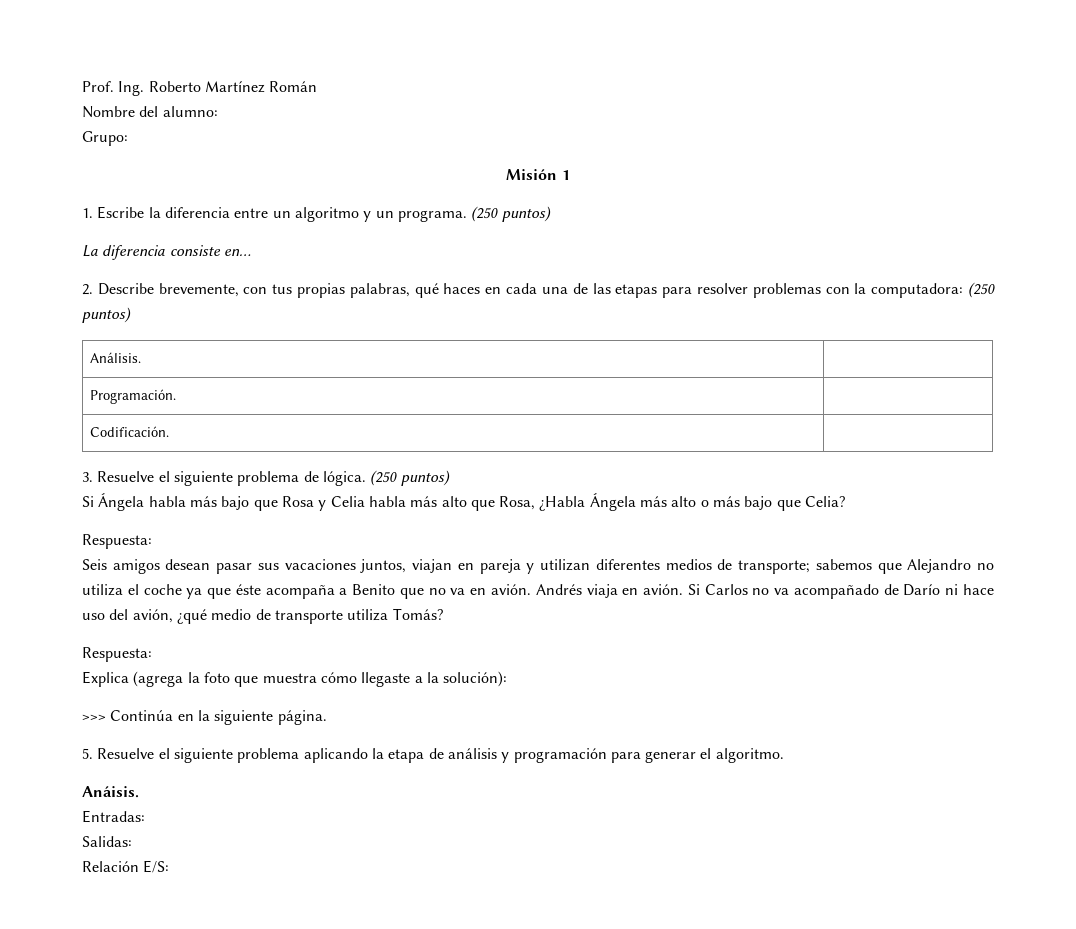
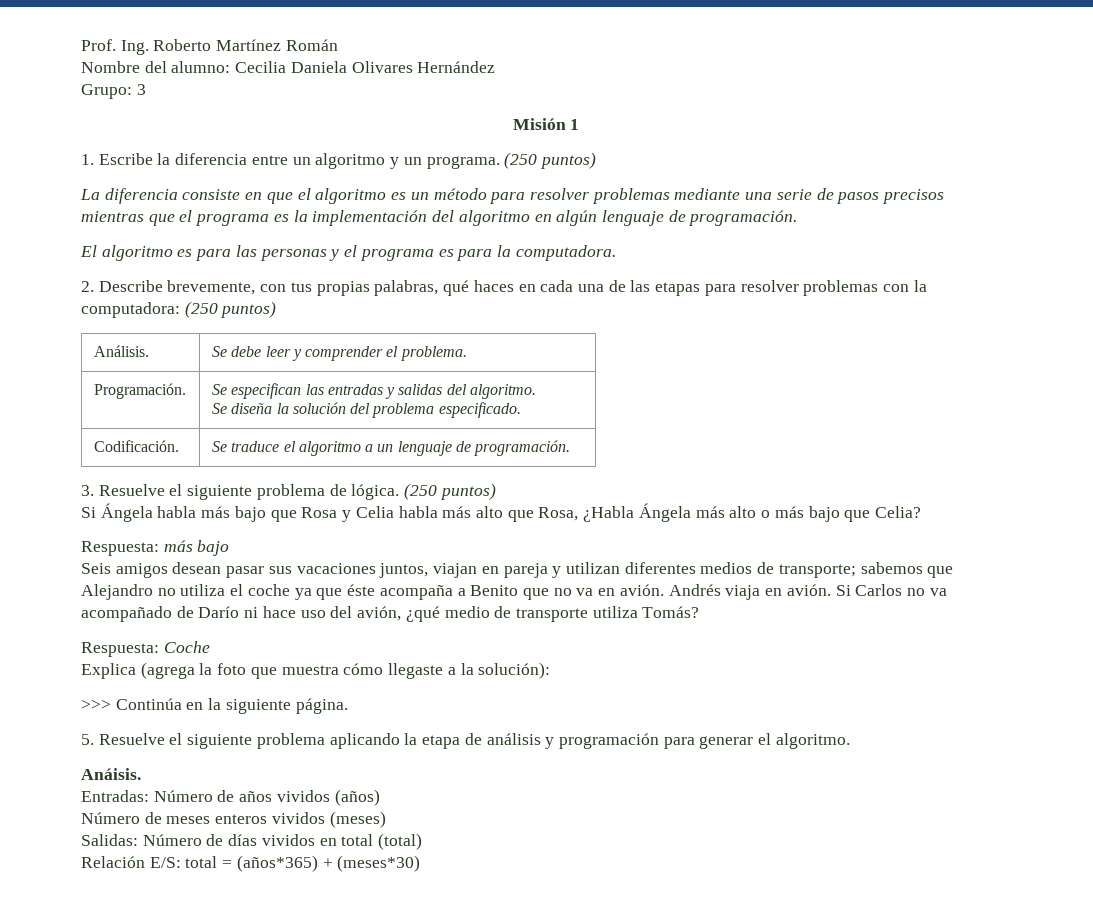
(218, 111) none -> [235,61,496,73] Cecilia Daniela Olivares Hernández
(128, 138) none -> [136,84,146,95] 3
[223,249,251,256] en… -> [245,188,945,204] [81,210,798,226] [80,245,616,261] en que el algoritmo es un método para resolver problemas mediante una serie de pasos precisos mientras que el programa es la implementación del algoritmo en algún lenguaje de programación. // El algoritmo es para las personas y el programa es para la computadora.
[89,389,176,404] [89,426,169,437] // Programación. | // Codificación. | -> [211,346,467,361] [93,383,186,399] [211,383,537,399] [211,402,521,418] [93,440,179,452] [211,440,571,456] Se debe leer y comprender el problema. // Programación. | Se especifican las entradas y salidas del algoritmo. // Se diseña la solución del problema especificado. // Codificación. | Se traduce el algoritmo a un lenguaje de programación.
(152, 541) none -> [163,540,230,556] más bajo
(152, 654) none -> [163,641,210,653] Coche
[82,836,132,847] [82,860,170,873] // Salidas: // Relación E/S: -> [153,789,380,806] [81,811,386,828] [81,833,423,850] [81,855,421,872] Número de años vividos (años) // Número de meses enteros vividos (meses) // Salidas: Número de días vividos en total (total) // Relación E/S: total = (años*365) + (meses*30)

